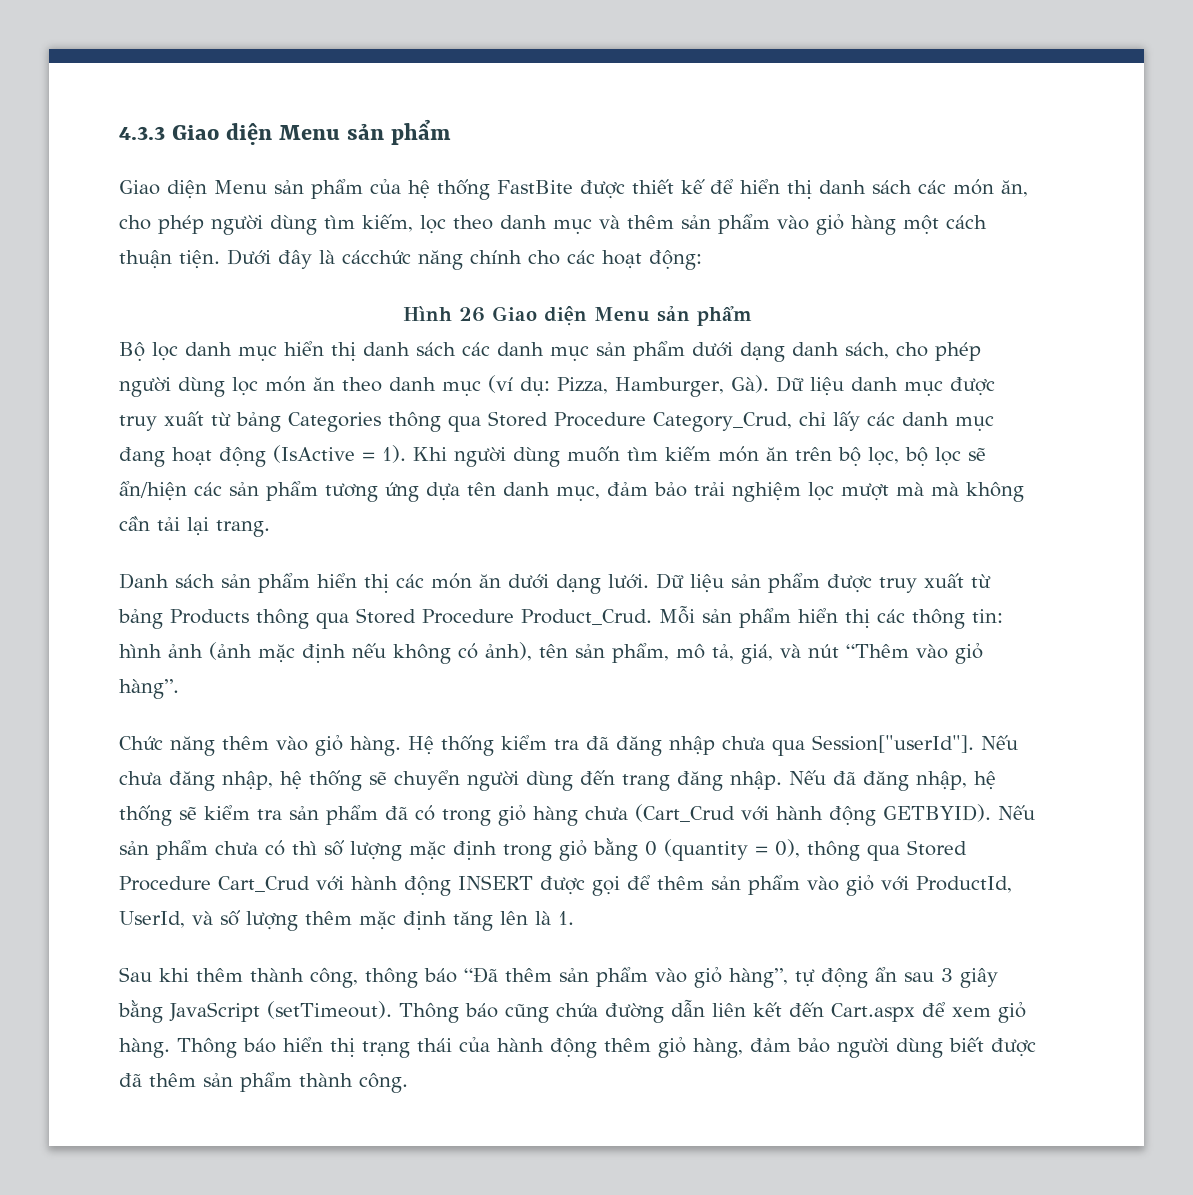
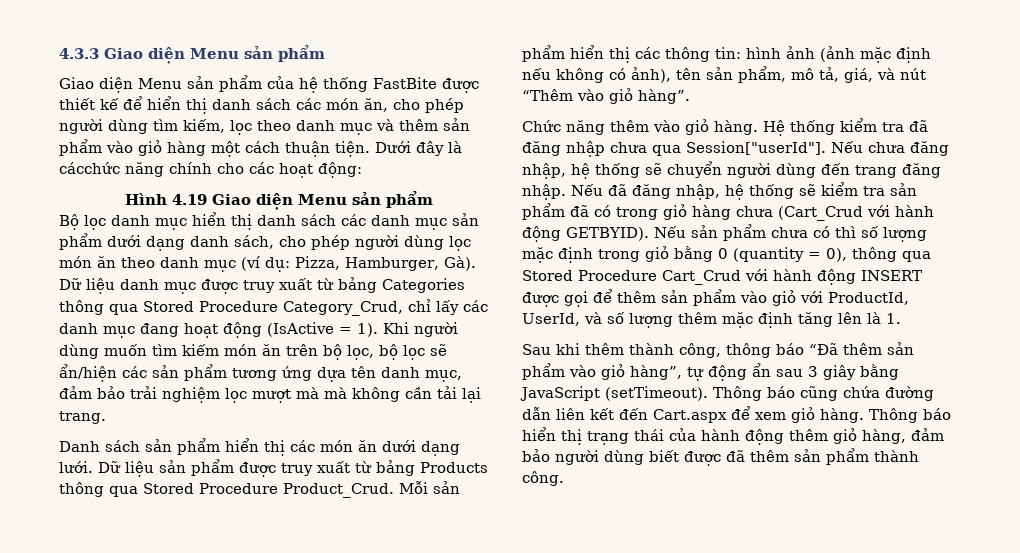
[459,307,485,322] 26 -> [171,194,207,205] 4.19

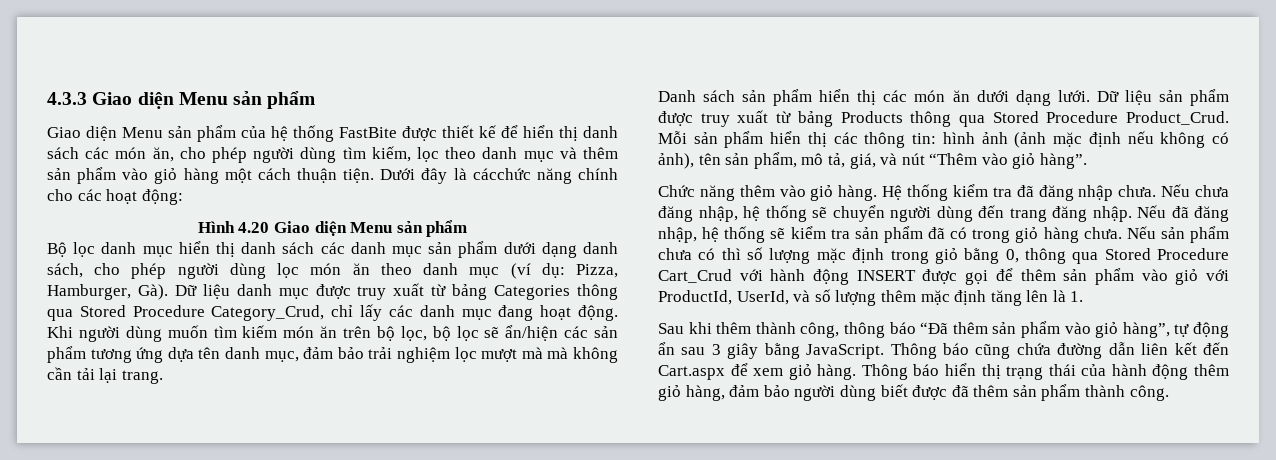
[171,194,207,205] 4.19 -> [238,222,270,233] 4.20
[223,322,378,338] động (IsActive = 1). -> [578,305,618,321] động.
[610,141,826,156] chưa qua Session["userId"]. -> [1118,185,1157,197] chưa.
[736,205,934,221] [522,226,649,242] chưa (Cart_Crud với hành động GETBYID). -> [1083,227,1122,239] chưa.
[718,247,847,262] 0 (quantity = 0), -> [1005,249,1019,263] 0,
[520,386,708,401] JavaScript (setTimeout). -> [806,344,885,359] JavaScript.

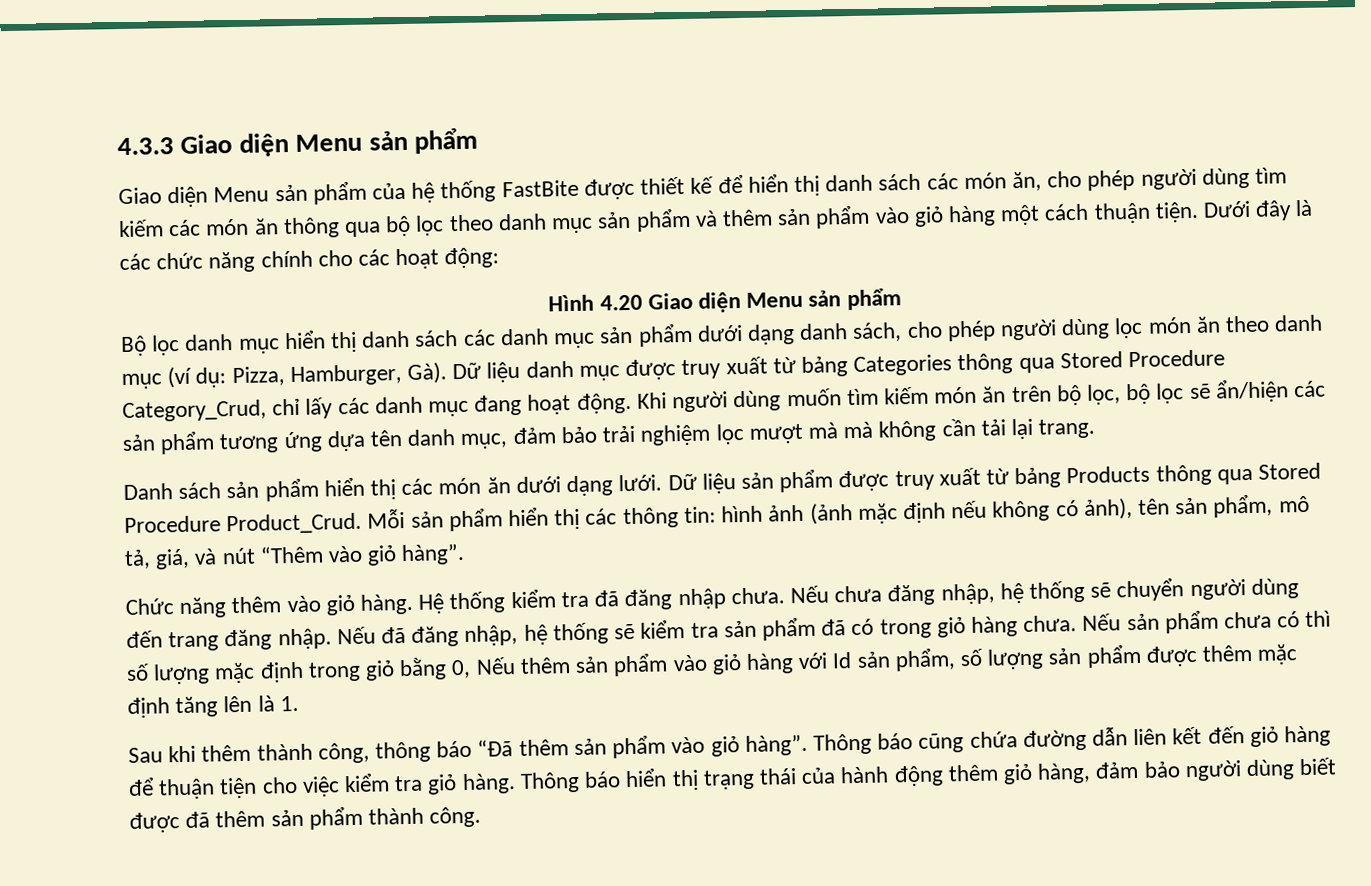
[371,146,411,162] kiếm, -> [118,215,412,239] kiếm các món ăn thông qua bộ
(554, 156) none -> [597,208,691,232] sản phẩm
[472,168,531,180] cácchức -> [119,252,204,271] các chức
[1024,248,1229,264] [658,268,1229,285] [658,289,877,306] thông qua Stored Procedure Cart_Crud với hành động INSERT được gọi để thêm sản phẩm vào giỏ với ProductId, UserId, và số lượng -> [475,644,1198,677] Nếu thêm sản phẩm vào giỏ hàng với Id sản phẩm, số lượng sản phẩm được
[1122,322,1229,338] [658,342,885,359] hàng”, tự động ẩn sau 3 giây bằng JavaScript. -> [744,734,808,756] hàng”.
[658,363,784,380] Cart.aspx để xem -> [1249,725,1332,748] [128,773,424,800] giỏ hàng để thuận tiện cho việc kiểm tra

